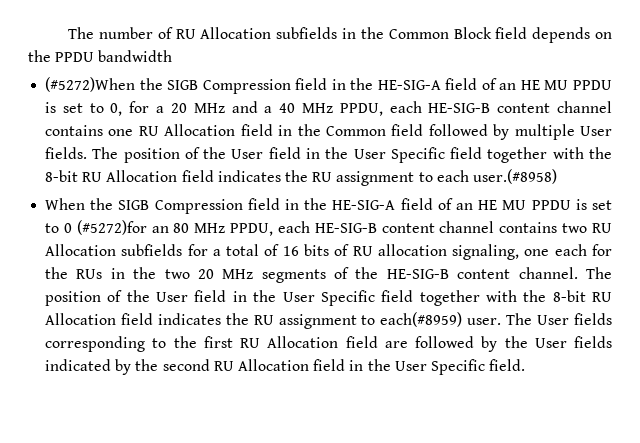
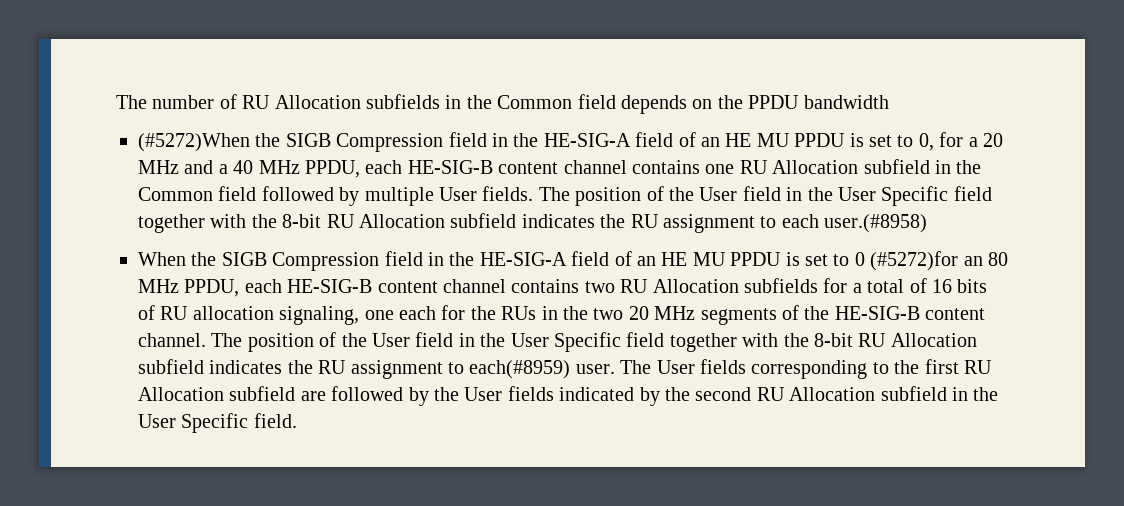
[453,27,492,39] Block -> (573, 102) none
[240,124,273,136] field -> [863,159,930,174] subfield
[181,170,214,182] field -> [450,213,517,228] subfield
[120,313,153,325] field -> [138,359,204,374] subfield
[345,336,378,348] field -> [229,386,296,401] subfield
[313,359,346,371] field -> [880,386,947,401] subfield

